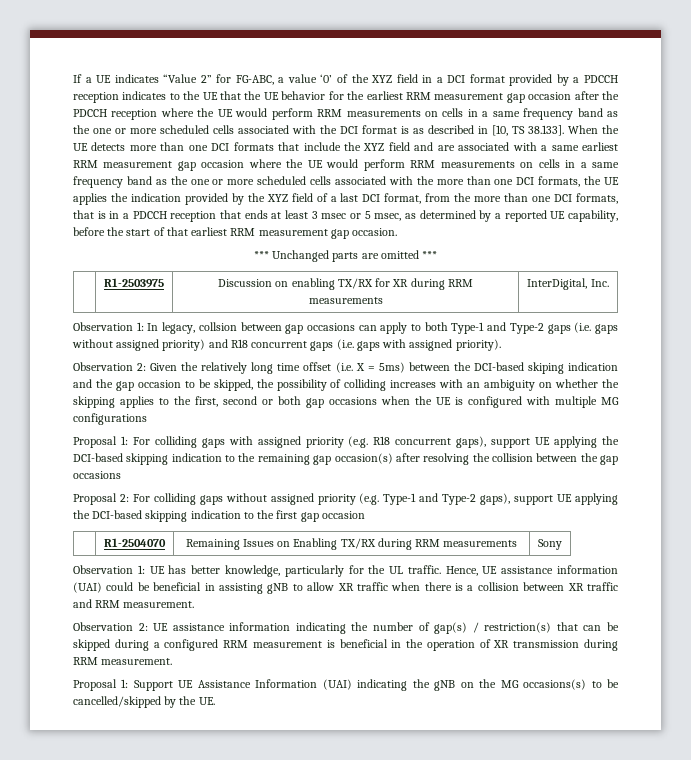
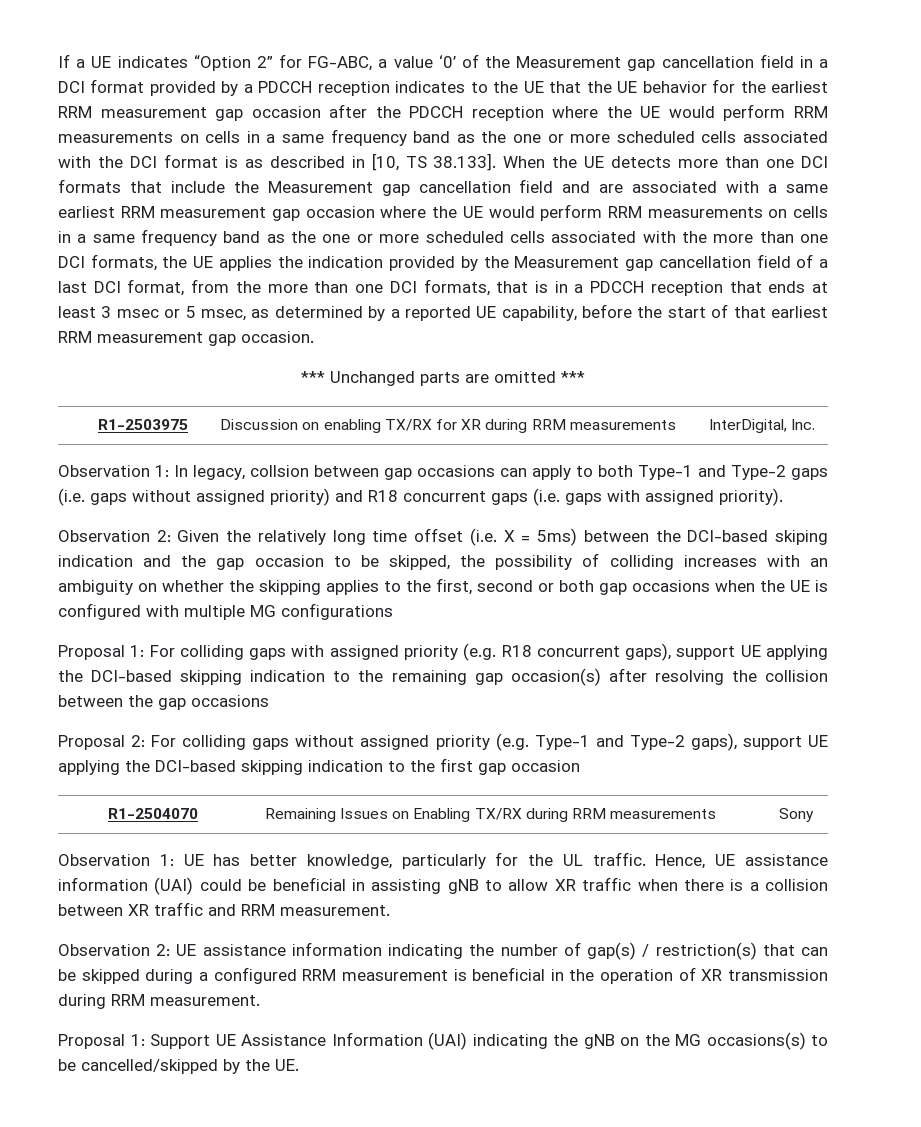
[163,74,198,83] “Value -> [193,55,251,71] “Option
[371,75,393,83] XYZ -> [516,56,754,71] Measurement gap cancellation
[363,143,385,151] XYZ -> [267,181,511,196] Measurement gap cancellation
[266,194,288,202] XYZ -> [514,256,751,271] Measurement gap cancellation

